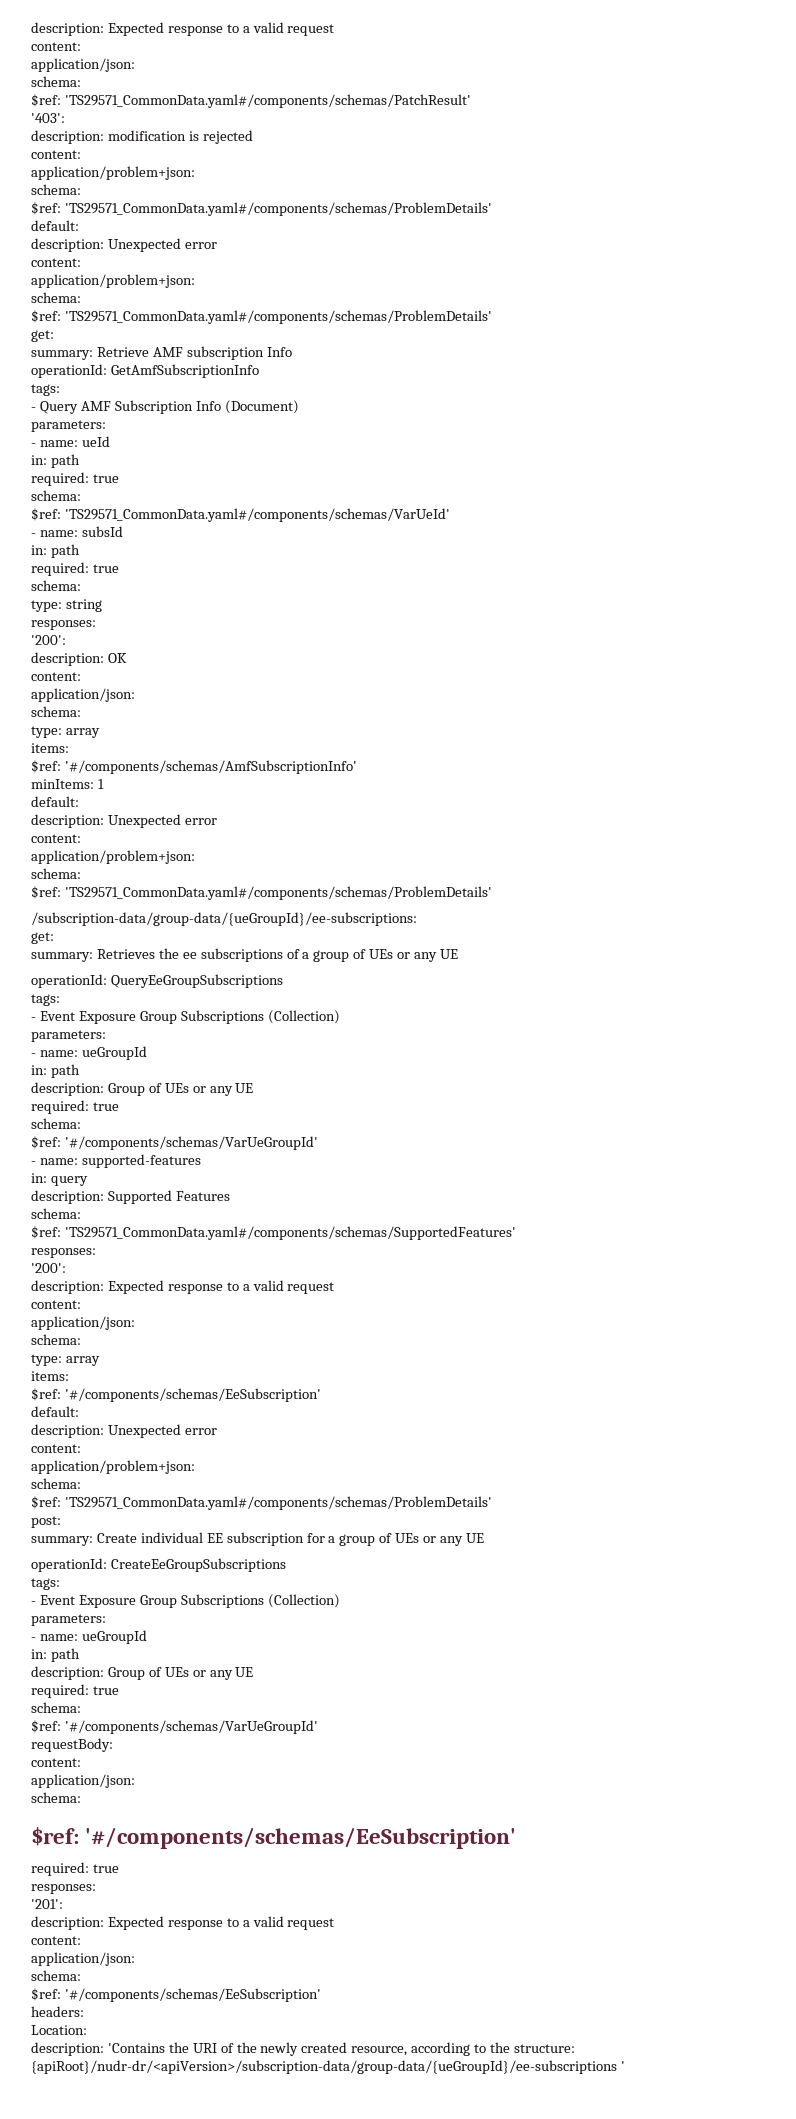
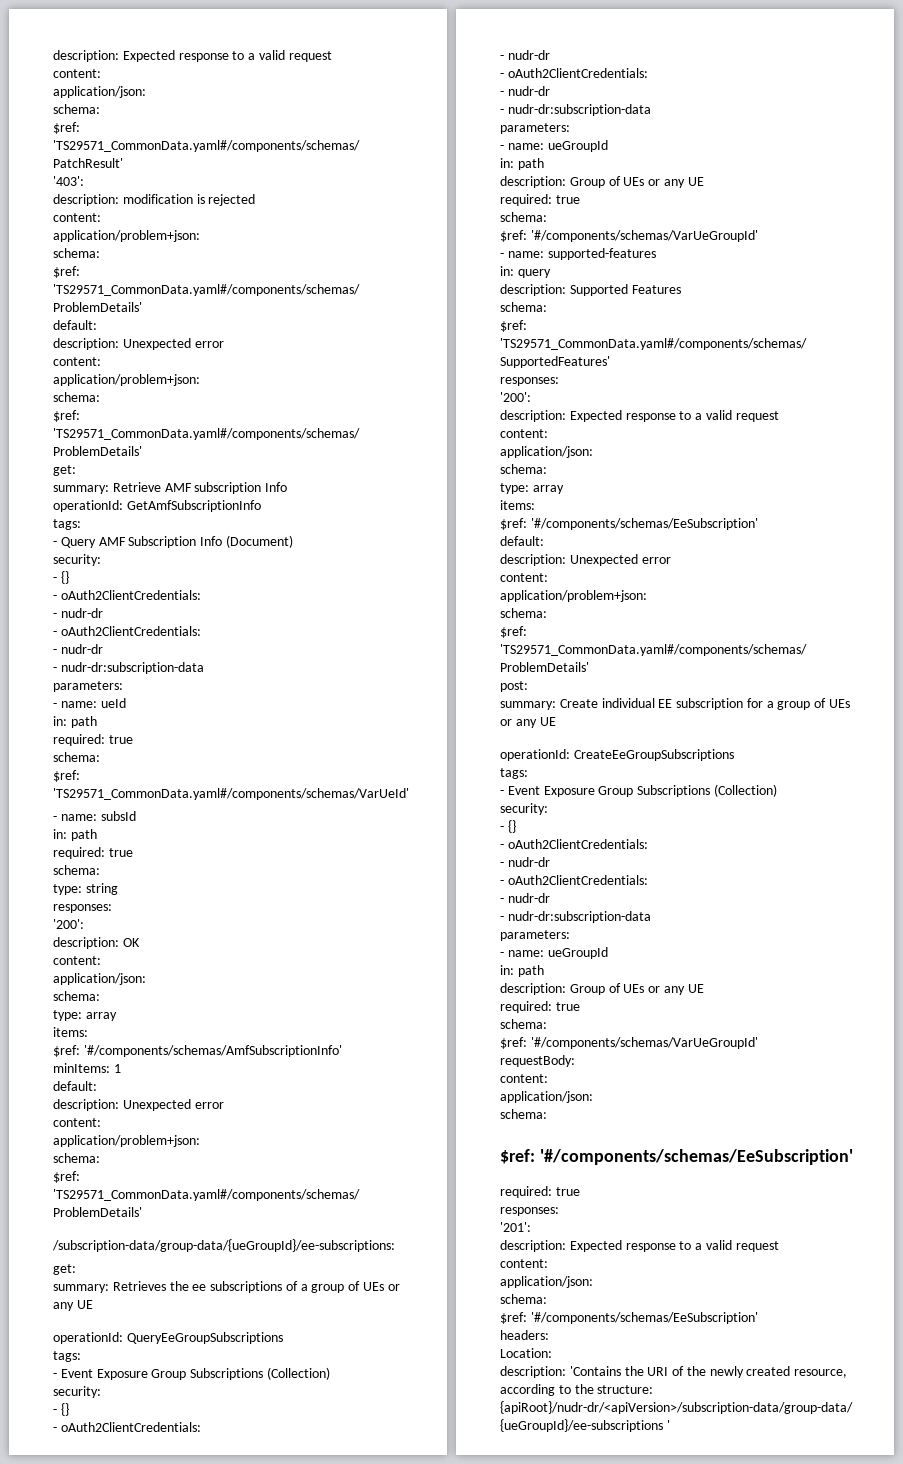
(299, 407) none -> [53,554,101,566] [53,571,69,584] [53,590,201,600] [53,608,103,618] [53,626,201,636] [53,644,103,654] [53,662,204,674] // security: // - {} // - oAuth2ClientCredentials: // - nudr-dr // - oAuth2ClientCredentials: // - nudr-dr // - nudr-dr:subscription-data
(340, 1017) none -> [53,1386,101,1398] [53,1403,69,1416] [53,1422,201,1432] [500,50,550,60] [500,68,648,78] [500,86,550,96] [500,104,651,116] // security: // - {} // - oAuth2ClientCredentials: // - nudr-dr // - oAuth2ClientCredentials: // - nudr-dr // - nudr-dr:subscription-data
(340, 1601) none -> [500,803,548,815] [500,820,516,833] [500,839,648,849] [500,857,550,867] [500,875,648,885] [500,893,550,903] [500,911,651,923] // security: // - {} // - oAuth2ClientCredentials: // - nudr-dr // - oAuth2ClientCredentials: // - nudr-dr // - nudr-dr:subscription-data

